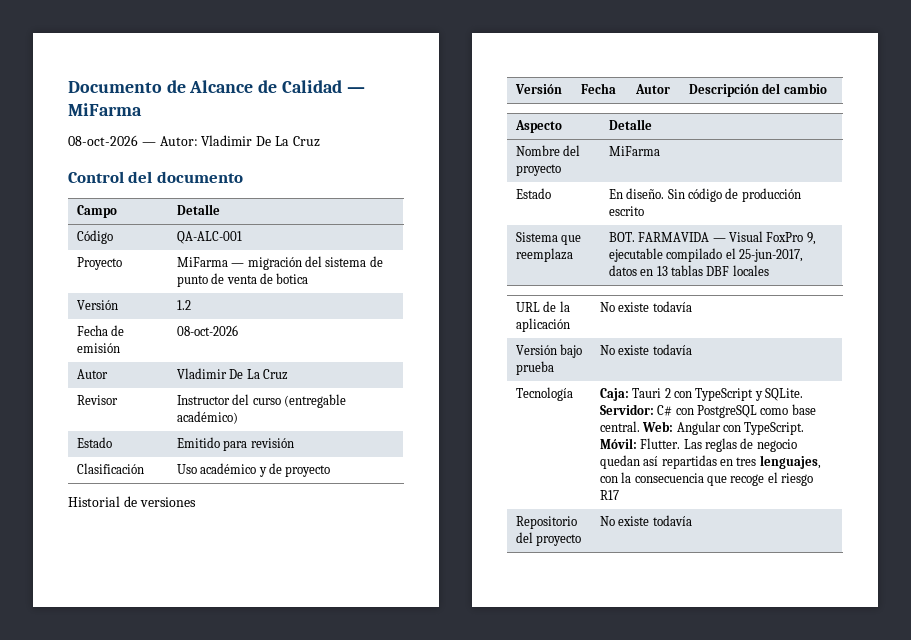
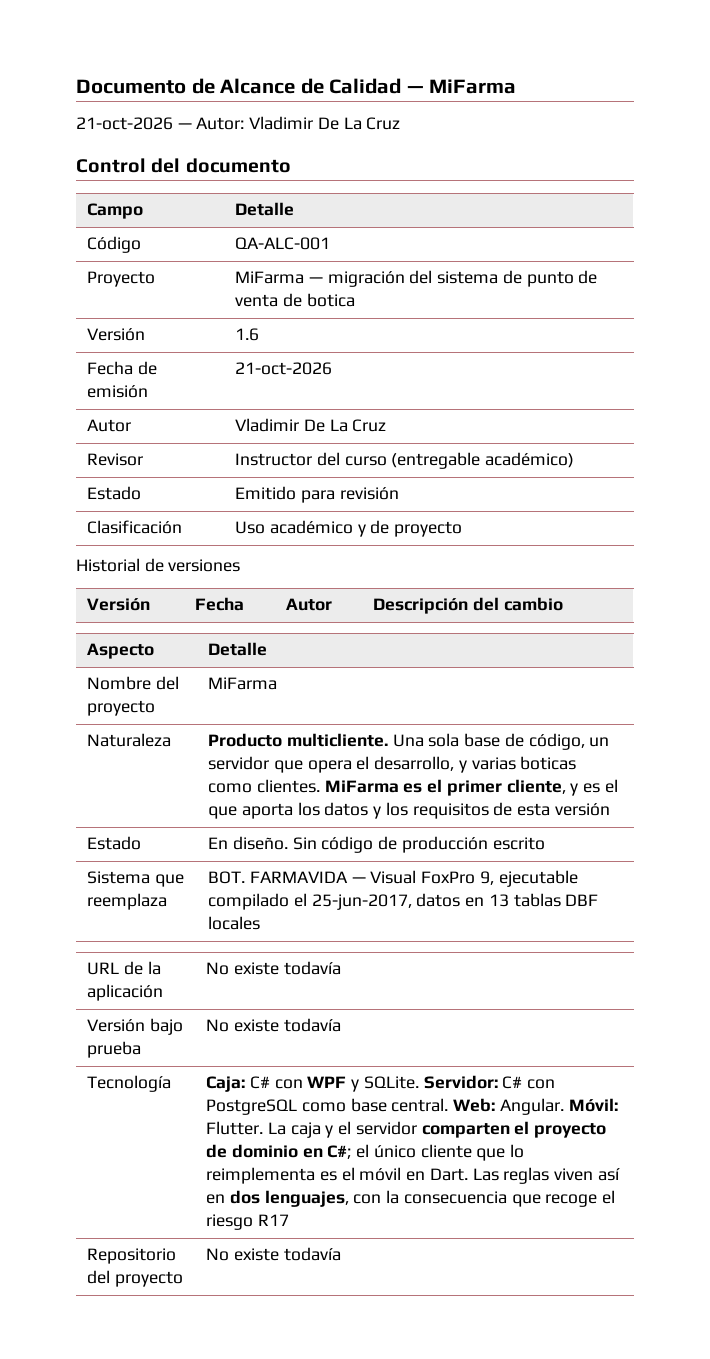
[68,135,138,146] 08-oct-2026 -> [76,117,173,130] 21-oct-2026
[176,300,191,310] 1.2 -> [235,328,260,341] 1.6
[176,325,238,336] 08-oct-2026 -> [235,362,333,375] 21-oct-2026
(660, 151) none -> [87,733,172,747] [208,733,610,750] [208,756,577,773] [208,779,618,796] [208,802,610,819] // Naturaleza | Producto multicliente. Una sola base de código, un servidor que opera el desarrollo, y varias boticas como clientes. MiFarma es el primer cliente, y es el que aporta los datos y los requisitos de esta versión
[632,388,754,401] Tauri 2 con TypeScript -> [249,1076,347,1089] C# con WPF
[676,421,805,435] [599,438,797,452] [599,455,757,469] Angular con TypeScript. Móvil: Flutter. Las reglas de negocio quedan así repartidas en tres -> [499,1098,618,1115] [206,1121,606,1138] [206,1144,524,1161] [206,1167,620,1184] [206,1190,260,1204] Angular. Móvil: Flutter. La caja y el servidor comparten el proyecto de dominio en C#; el único cliente que lo reimplementa es el móvil en Dart. Las reglas viven así en dos

